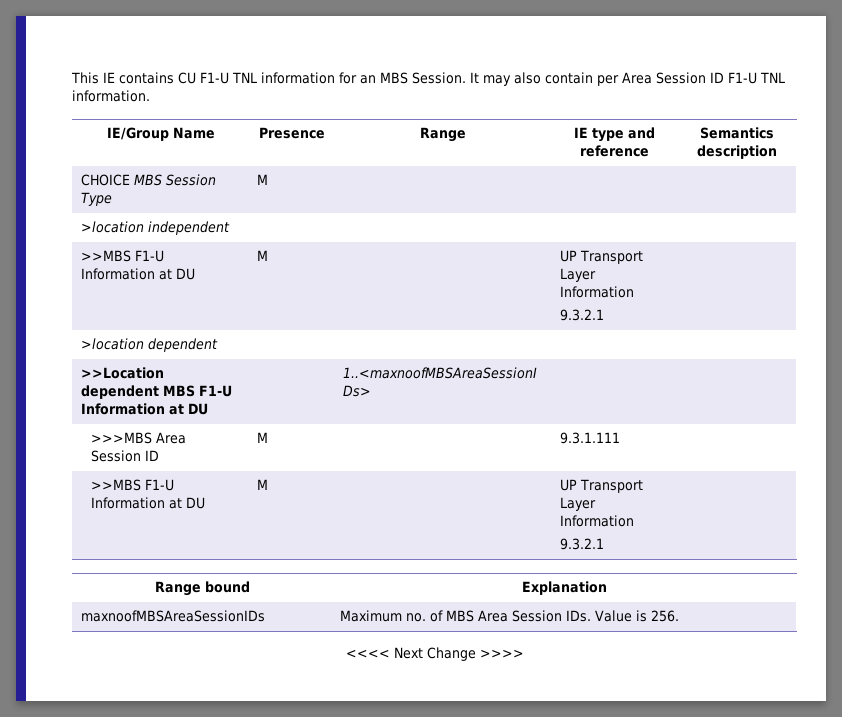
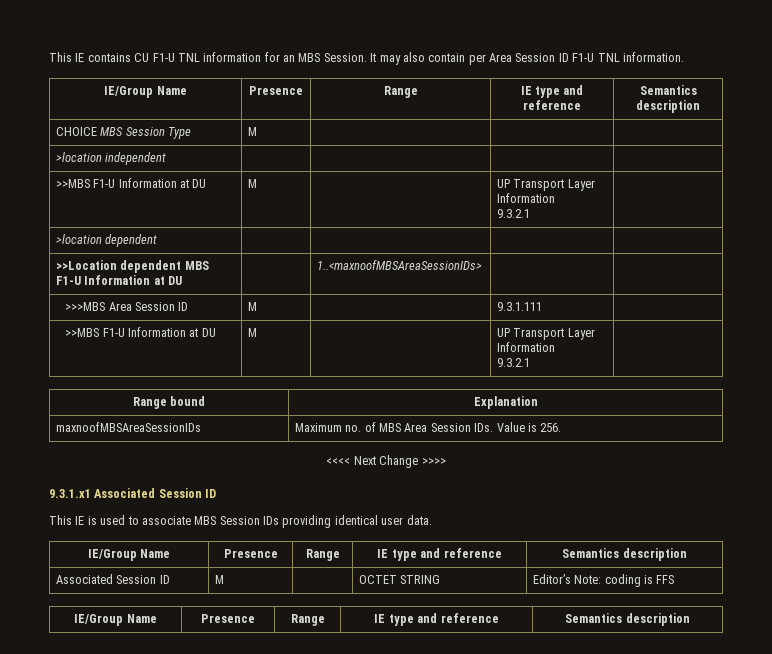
(524, 653) none -> [49,488,217,498] [49,515,432,528] [87,549,171,561] [223,549,278,558] [305,549,340,561] [377,548,502,561] [562,548,687,561] [55,574,170,584] [214,575,224,584] [358,575,441,584] [532,574,675,587] [74,614,157,626] [201,614,255,623] [290,614,325,626] [374,613,499,626] [565,613,690,626] // 9.3.1.x1 Associated Session ID // This IE is used to associate MBS Session IDs providing identical user data. // IE/Group Name | Presence | Range | IE type and reference | Semantics description // Associated Session ID | M | | OCTET STRING | Editor’s Note: coding is FFS // IE/Group Name | Presence | Range | IE type and reference | Semantics description

